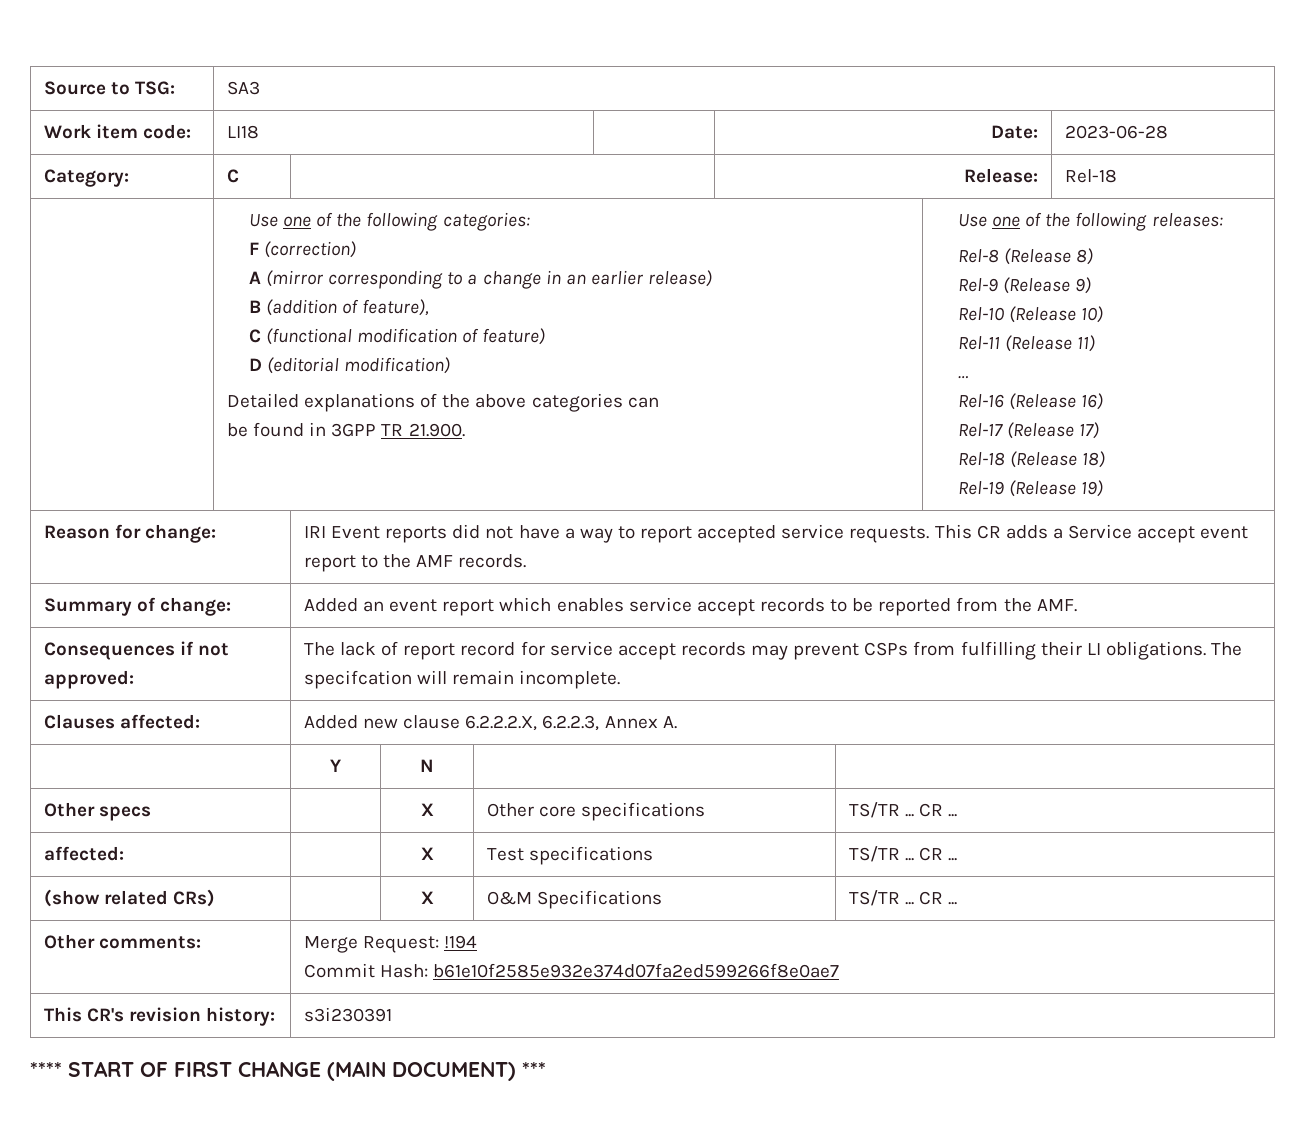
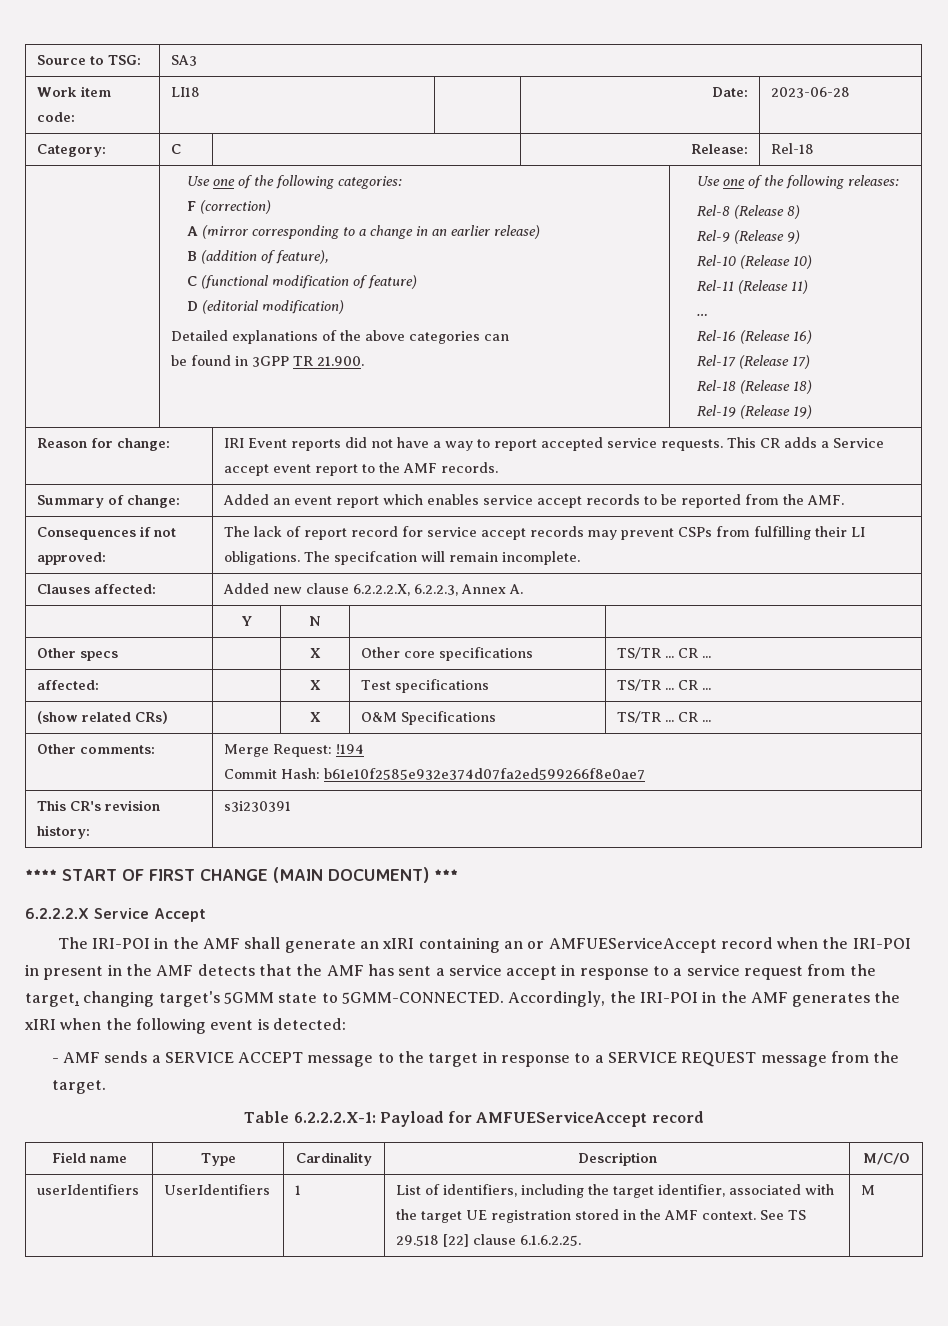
(546, 1069) none -> [25,908,206,922] [57,937,911,953] [25,964,876,980] [25,991,901,1007] [25,1018,346,1034] [51,1051,900,1067] [51,1080,106,1094] [244,1111,704,1127] [51,1152,127,1163] [200,1153,236,1166] [296,1152,372,1166] [577,1152,657,1166] [862,1153,910,1165] [37,1184,140,1195] [164,1184,271,1195] [295,1185,302,1195] [396,1184,835,1198] [396,1209,807,1223] [396,1234,582,1247] [861,1185,876,1195] // 6.2.2.2.X Service Accept // The IRI-POI in the AMF shall generate an xIRI containing an or AMFUEServiceAccept record when the IRI-POI in present in the AMF detects that the AMF has sent a service accept in response to a service request from the target, changing target's 5GMM state to 5GMM-CONNECTED. Accordingly, the IRI-POI in the AMF generates the xIRI when the following event is detected: // - AMF sends a SERVICE ACCEPT message to the target in response to a SERVICE REQUEST message from the target. // Table 6.2.2.2.X-1: Payload for AMFUEServiceAccept record // Field name | Type | Cardinality | Description | M/C/O // userIdentifiers | UserIdentifiers | 1 | List of identifiers, including the target identifier, associated with the target UE registration stored in the AMF context. See TS 29.518 [22] clause 6.1.6.2.25. | M

